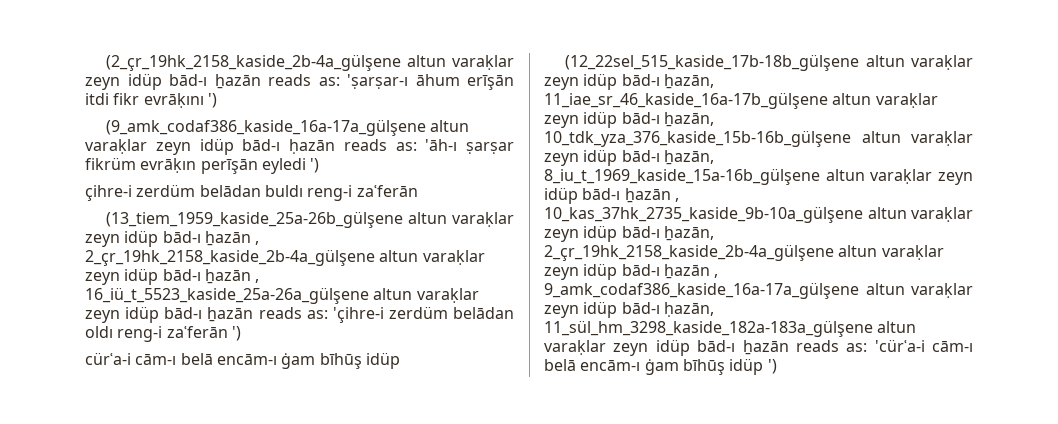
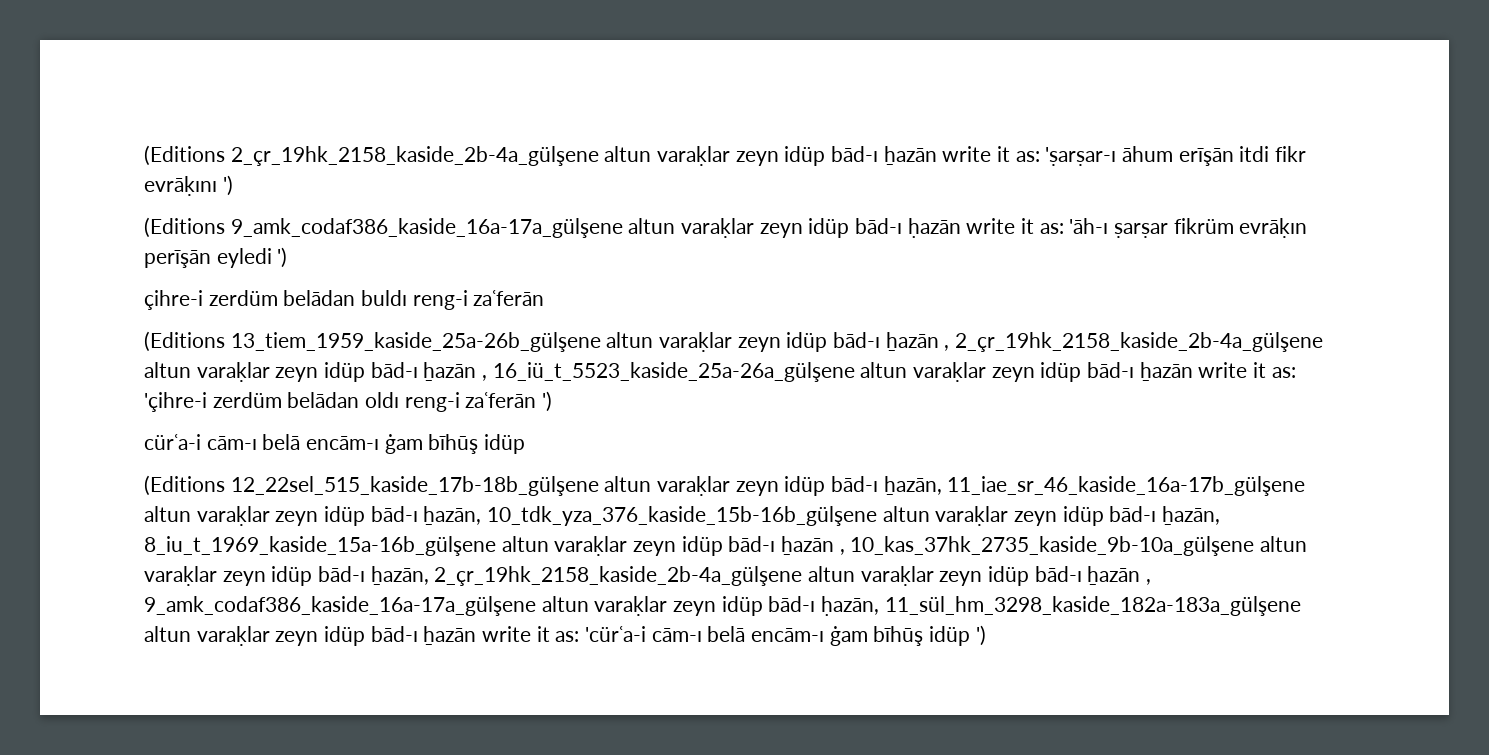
[106,54,514,71] [85,73,311,90] (2_çr_19hk_2158_kaside_2b-4a_gülşene altun varaḳlar zeyn idüp bād-ı ẖazān reads -> [144,145,1011,166] (Editions 2_çr_19hk_2158_kaside_2b-4a_gülşene altun varaḳlar zeyn idüp bād-ı ẖazān write it
[106,119,427,136] (9_amk_codaf386_kaside_16a-17a_gülşene -> [144,217,623,238] (Editions 9_amk_codaf386_kaside_16a-17a_gülşene
[343,139,387,151] reads -> [966,218,1035,234] write it
[106,211,404,228] (13_tiem_1959_kaside_25a-26b_gülşene -> [144,331,601,352] (Editions 13_tiem_1959_kaside_25a-26b_gülşene
[258,307,302,319] reads -> [1198,362,1267,378] write it
[565,54,860,71] (12_22sel_515_kaside_17b-18b_gülşene -> [144,475,599,496] (Editions 12_22sel_515_kaside_17b-18b_gülşene
[795,340,839,352] reads -> [482,626,550,642] write it

